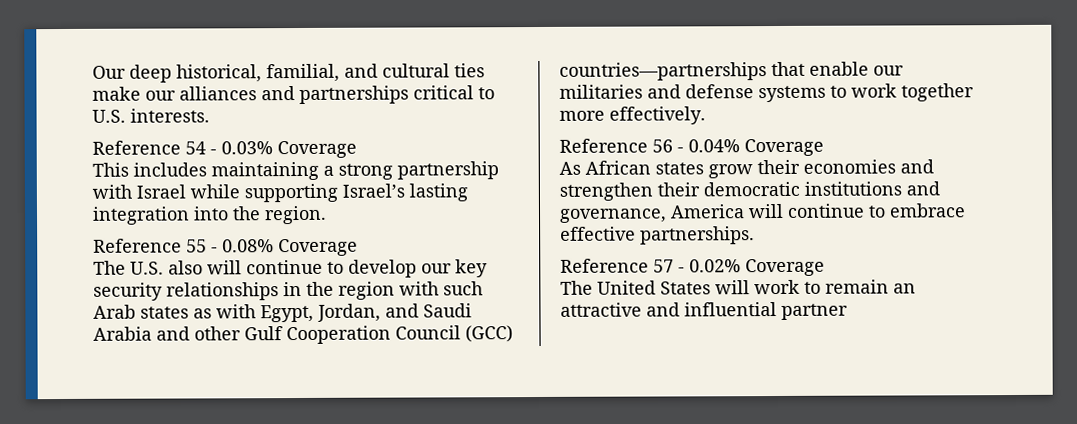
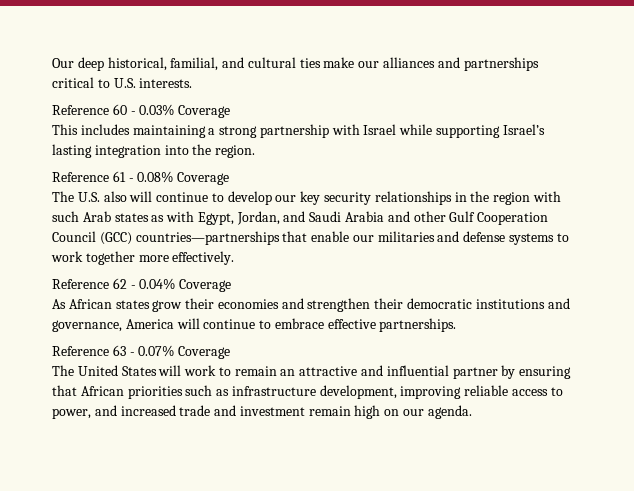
[185,141,206,155] 54 -> [112,104,127,115] 60
[186,239,207,253] 55 -> [112,171,126,182] 61
[652,139,673,153] 56 -> [112,278,127,289] 62
[653,259,741,273] 57 - 0.02% -> [112,345,175,357] 63 - 0.07%
(848, 311) none -> [501,365,572,379] [52,385,563,399] [52,405,472,419] by ensuring that African priorities such as infrastructure development, improving reliable access to power, and increased trade and investment remain high on our agenda.

